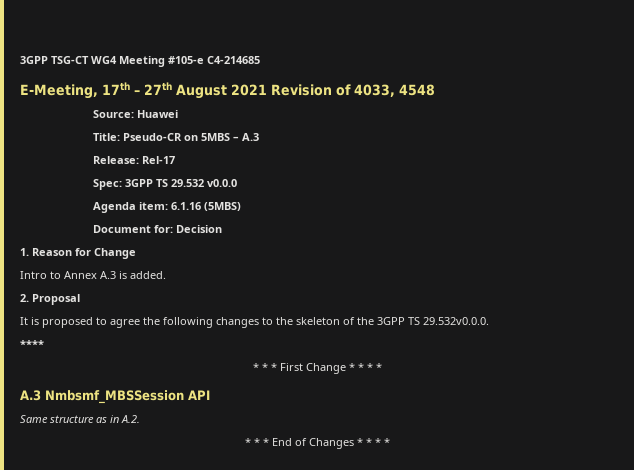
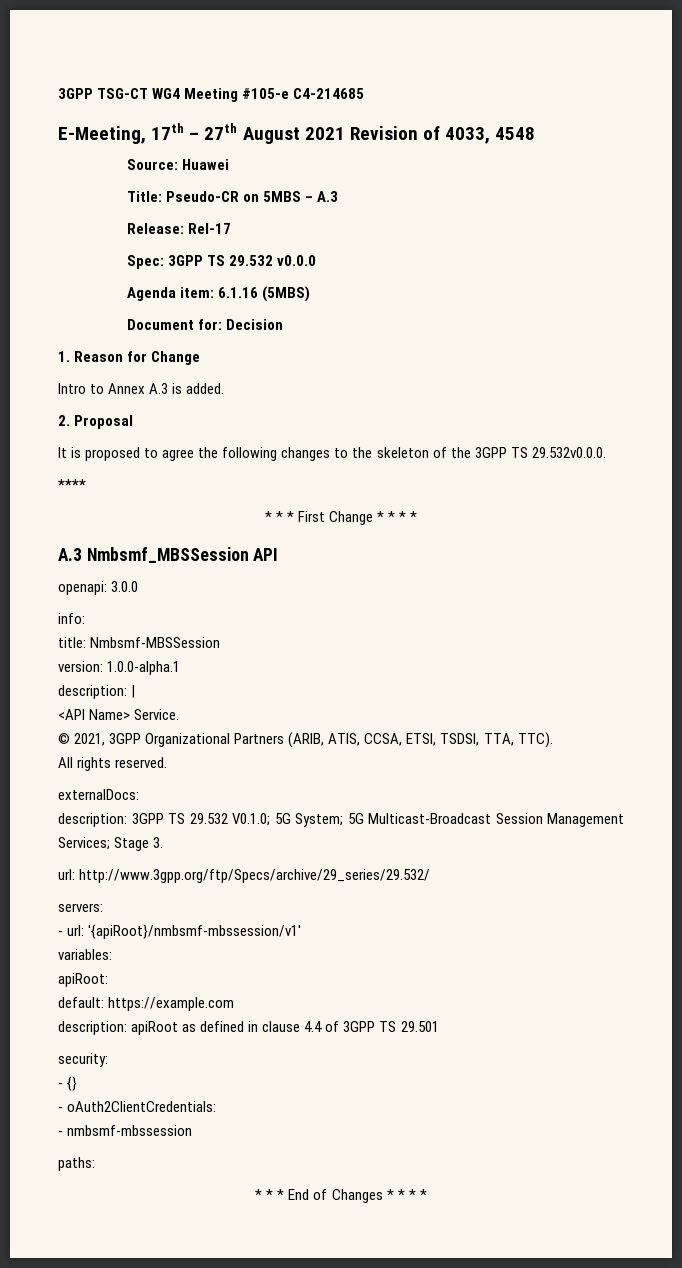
[20,415,140,423] Same structure as in A.2. -> [58,581,139,595] [58,613,85,624] [58,637,221,648] [58,661,181,675] [58,685,136,699] [58,709,180,720] [58,732,553,748] [58,757,168,771] [58,789,139,800] [58,813,624,827] [58,837,164,851] [58,869,431,883] [58,903,103,912] [58,924,302,939] [58,949,112,960] [58,973,108,987] [58,997,235,1011] [58,1021,439,1035] [58,1053,108,1067] [58,1076,78,1091] [58,1101,217,1112] [58,1125,193,1136] [58,1157,95,1171] openapi: 3.0.0 // info: // title: Nmbsmf-MBSSession // version: 1.0.0-alpha.1 // description: | // <API Name> Service. // © 2021, 3GPP Organizational Partners (ARIB, ATIS, CCSA, ETSI, TSDSI, TTA, TTC). // All rights reserved. // externalDocs: // description: 3GPP TS 29.532 V0.1.0; 5G System; 5G Multicast-Broadcast Session Management Services; Stage 3. // url: http://www.3gpp.org/ftp/Specs/archive/29_series/29.532/ // servers: // - url: '{apiRoot}/nmbsmf-mbssession/v1' // variables: // apiRoot: // default: https://example.com // description: apiRoot as defined in clause 4.4 of 3GPP TS 29.501 // security: // - {} // - oAuth2ClientCredentials: // - nmbsmf-mbssession // paths:

